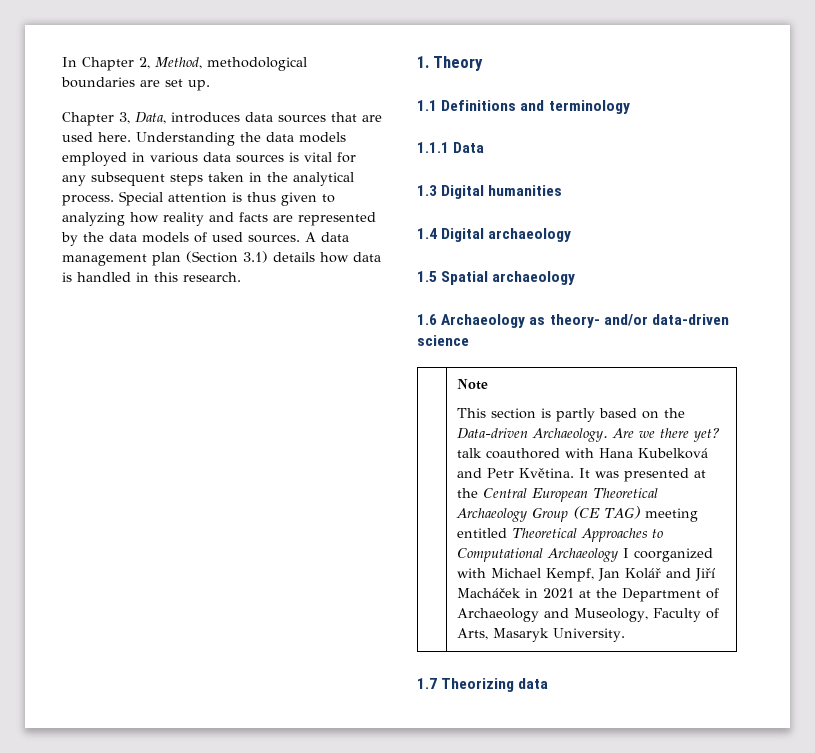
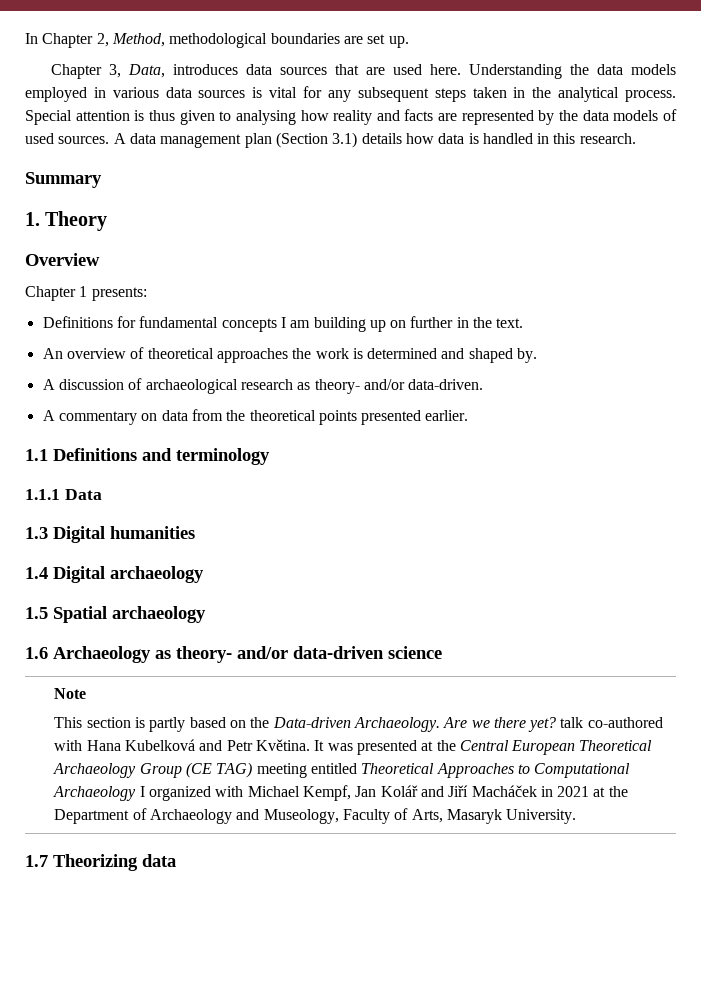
[62,212,125,226] analyzing -> [235,110,296,125] analysing
(241, 277) none -> [25,172,102,188] // Summary
(484, 63) none -> [25,253,100,266] [25,286,147,301] [42,316,524,332] [42,347,538,363] [42,378,484,394] [42,409,469,425] // Overview // Chapter 1 presents: // Definitions for fundamental concepts I am building up on further in the text. // An overview of theoretical approaches the work is determined and shaped by. // A discussion of archaeological research as theory- and/or data-driven. // A commentary on data from the theoretical points presented earlier.
[486,448,561,459] coauthored -> [587,717,663,728] co-authored
[634,548,714,562] coorganized -> [148,786,211,801] organized

